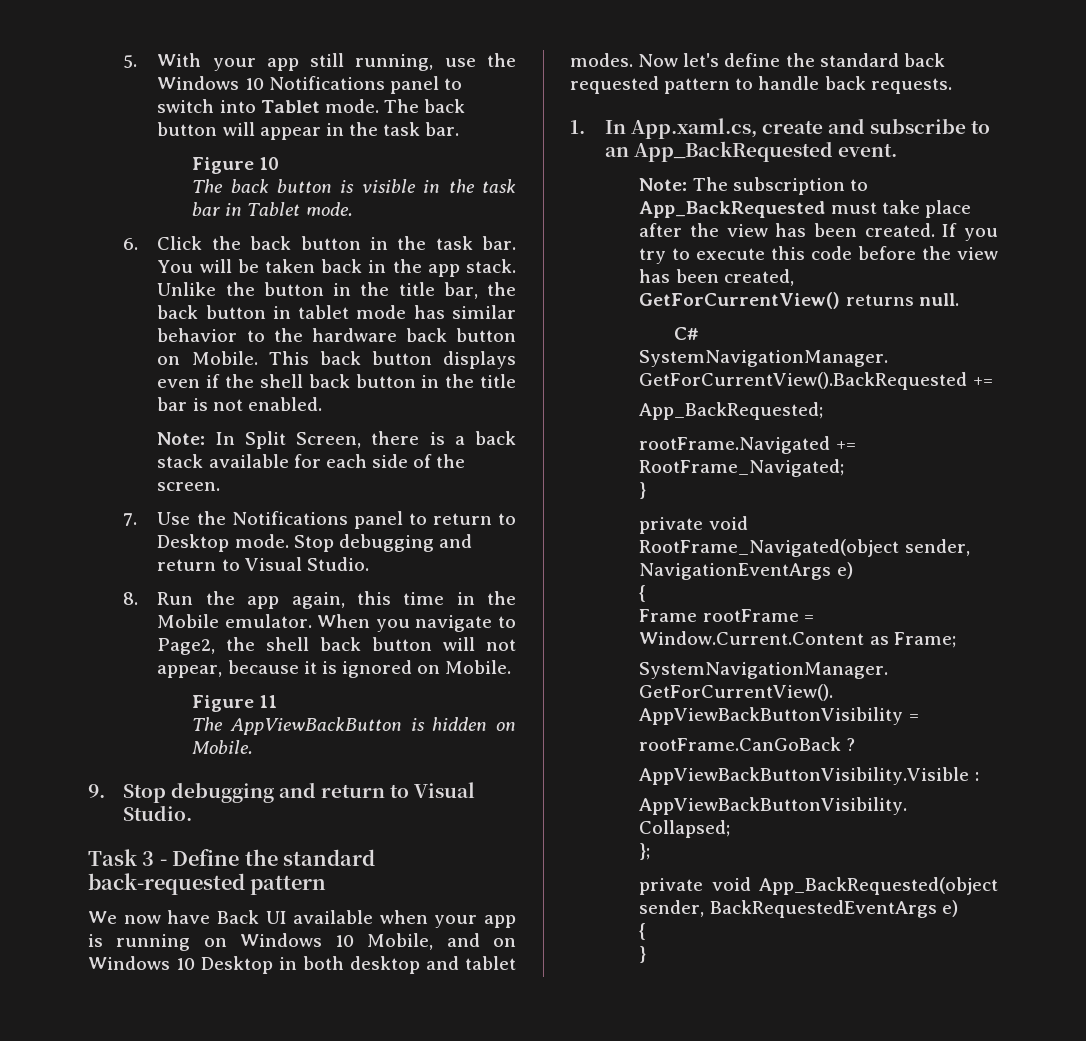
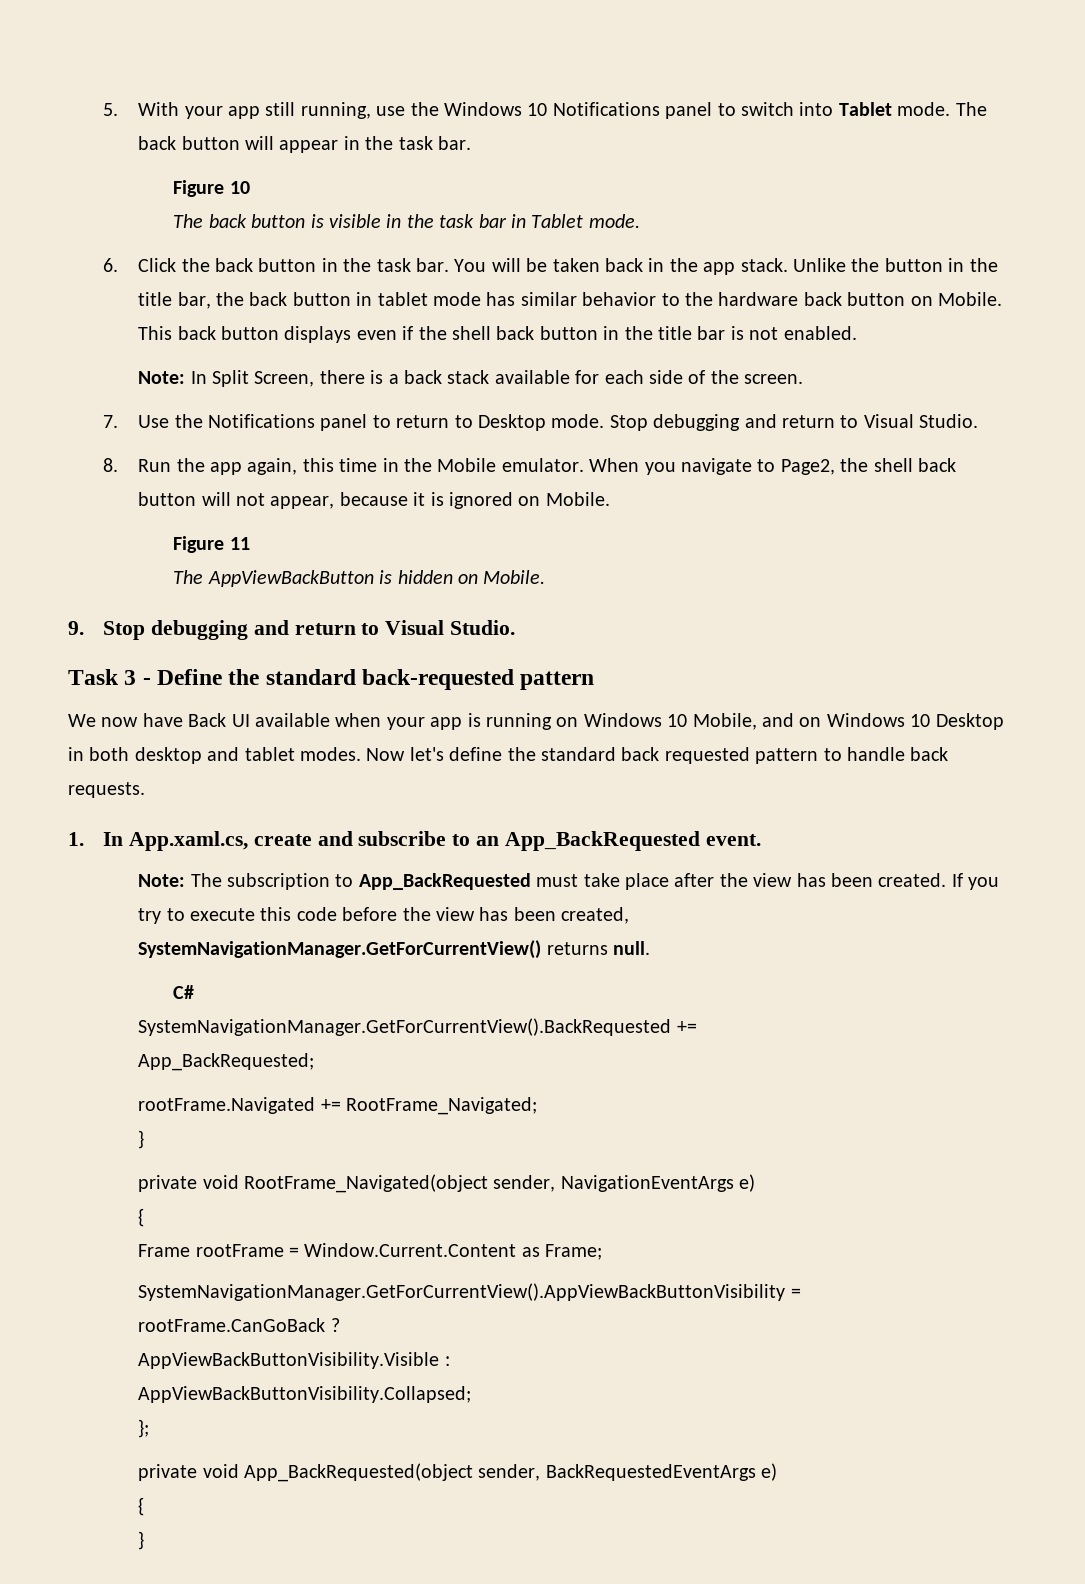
[639,292,841,309] GetForCurrentView() -> [138,940,542,959] SystemNavigationManager.GetForCurrentView()

